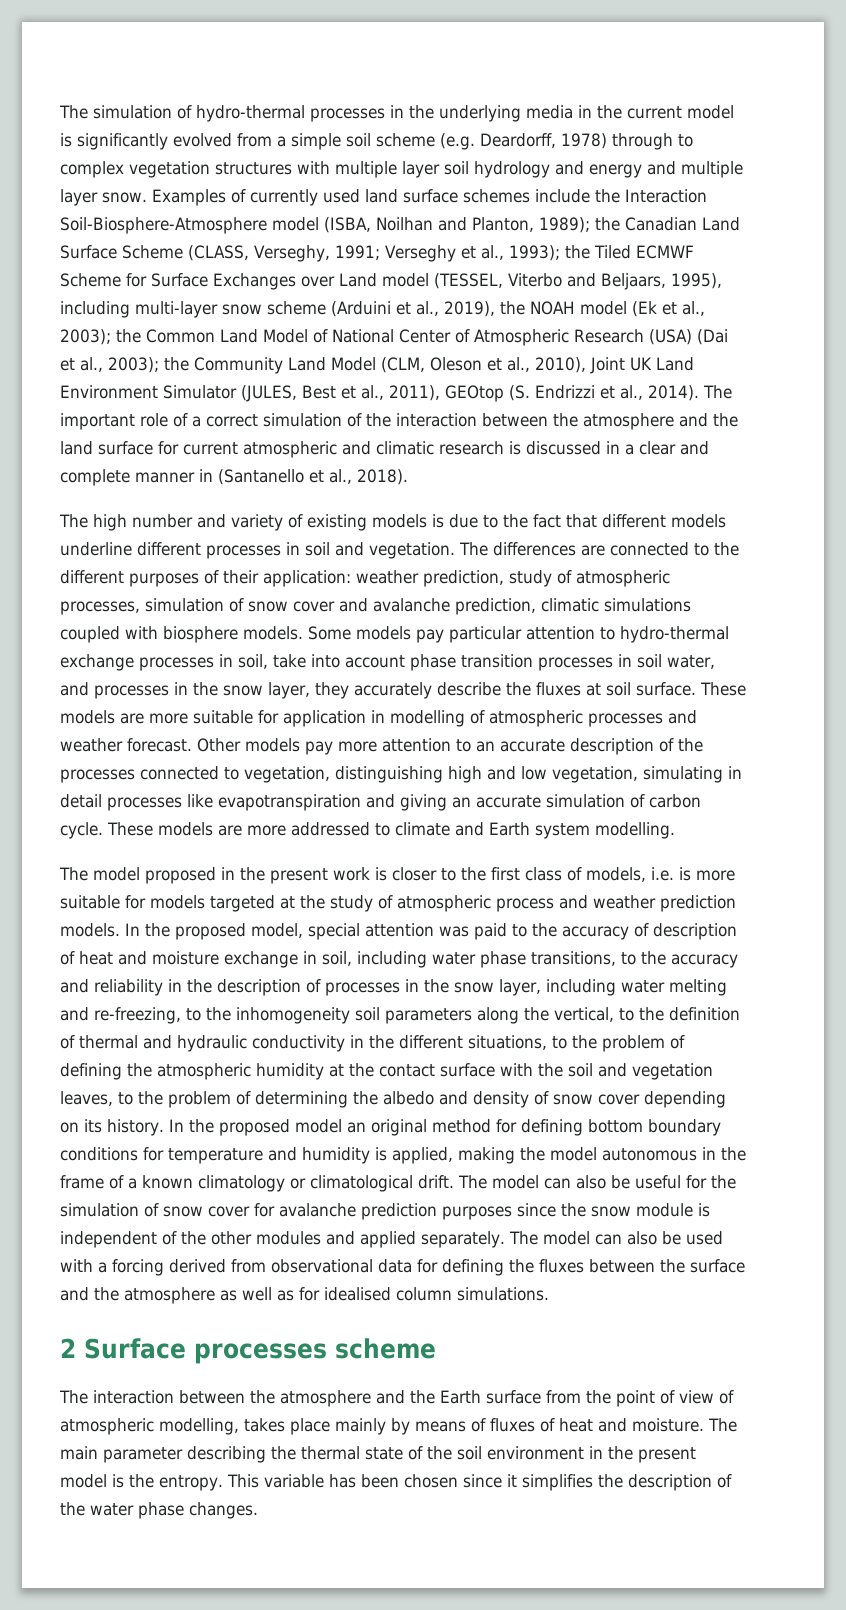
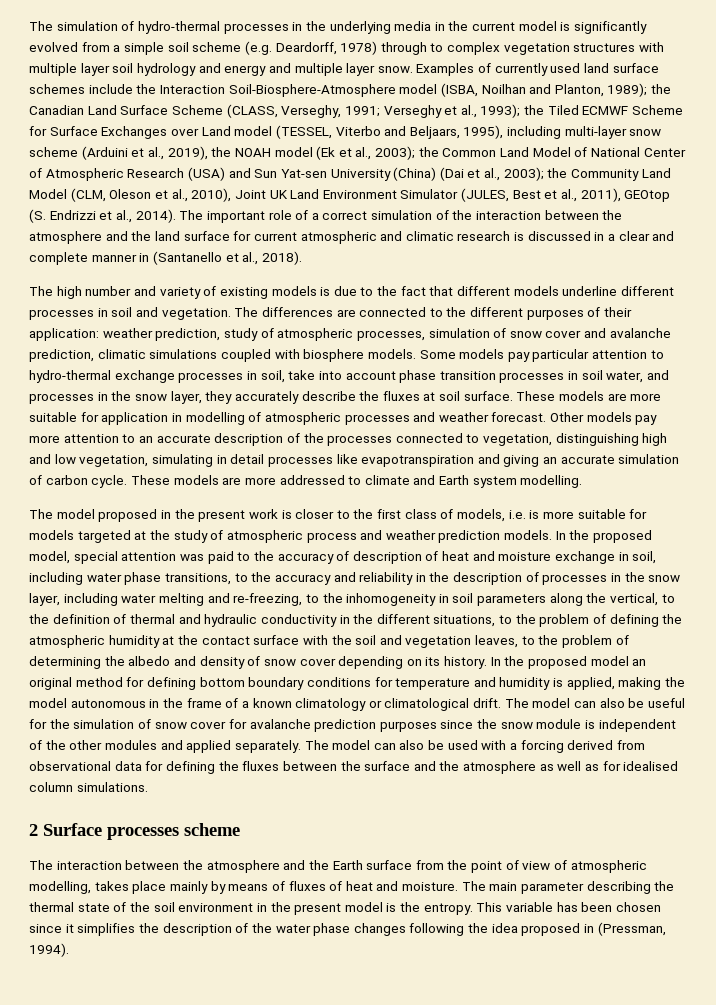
(692, 337) none -> [228,167,437,181] and Sun Yat-sen University (China)
(350, 1015) none -> [438,594,449,603] in
[189,1502,258,1519] changes. -> [353,922,666,936] [29,943,69,957] changes following the idea proposed in (Pressman, 1994).

